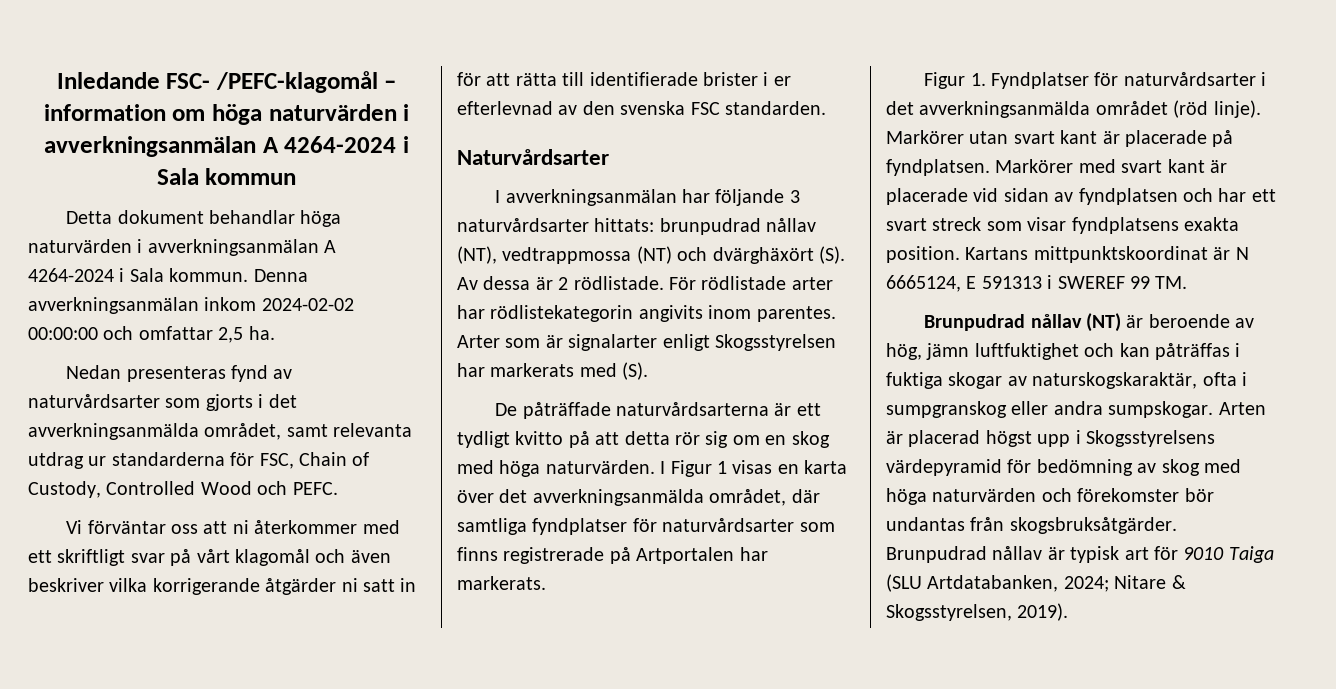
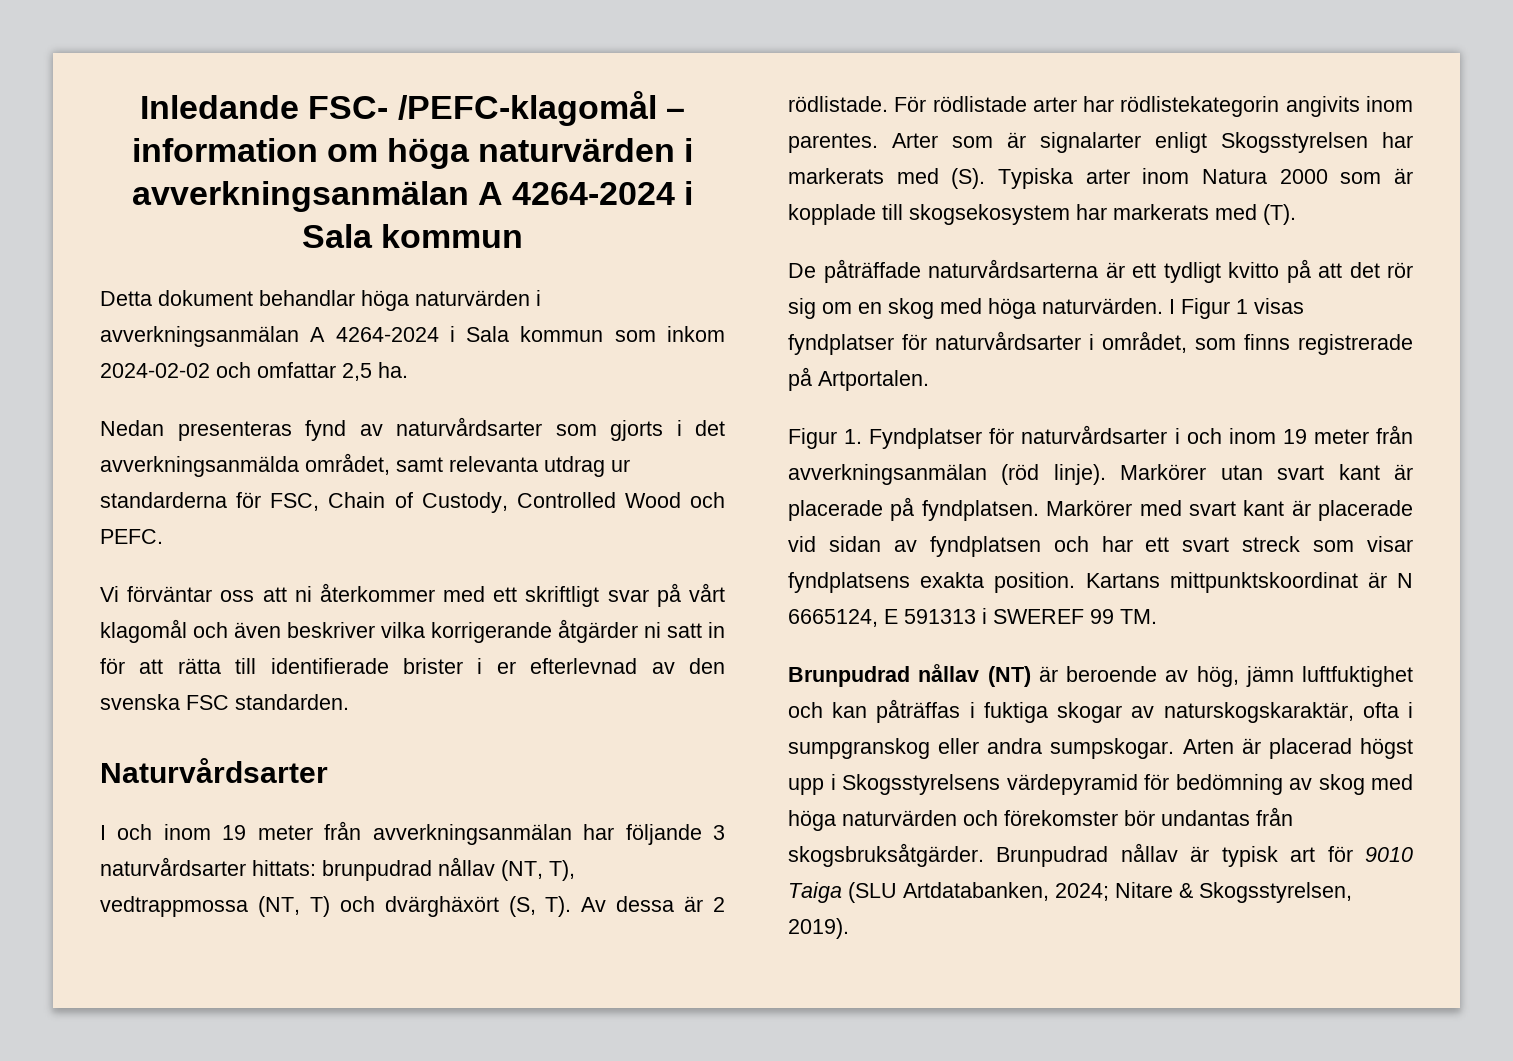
[169,268,308,282] [28,297,199,314] kommun. Denna avverkningsanmälan -> [520,326,656,342] kommun som
[28,327,98,340] 00:00:00 -> (210, 370) none
(501, 196) none -> [117,821,362,840] och inom 19 meter från
[457,246,845,264] (NT), vedtrappmossa (NT) och dvärghäxört (S). -> [501,860,575,881] [100,896,572,917] (NT, T), vedtrappmossa (NT, T) och dvärghäxört (S, T).
(649, 371) none -> [998,168,1413,189] [788,204,1296,225] Typiska arter inom Natura 2000 som är kopplade till skogsekosystem har markerats med (T).
[624,431,670,445] detta -> [1349,262,1380,278] det
[777,460,848,474] [457,489,820,506] [457,518,527,535] en karta över det avverkningsanmälda området, där samtliga -> (1304, 306) none
(795, 525) none -> [1089,331,1187,353] i området,
[636,547,768,564] [457,576,546,590] Artportalen har markerats. -> [818,370,929,391] Artportalen.
[886,101,1168,118] det avverkningsanmälda området -> [1186,425,1413,444] [788,464,987,485] och inom 19 meter från avverkningsanmälan

